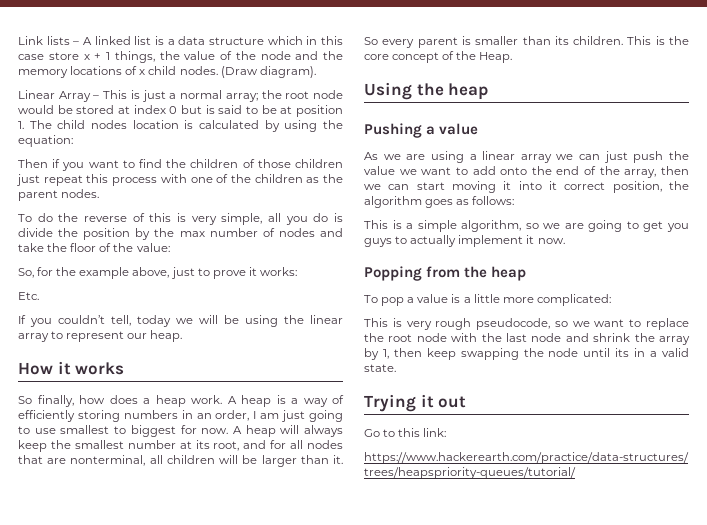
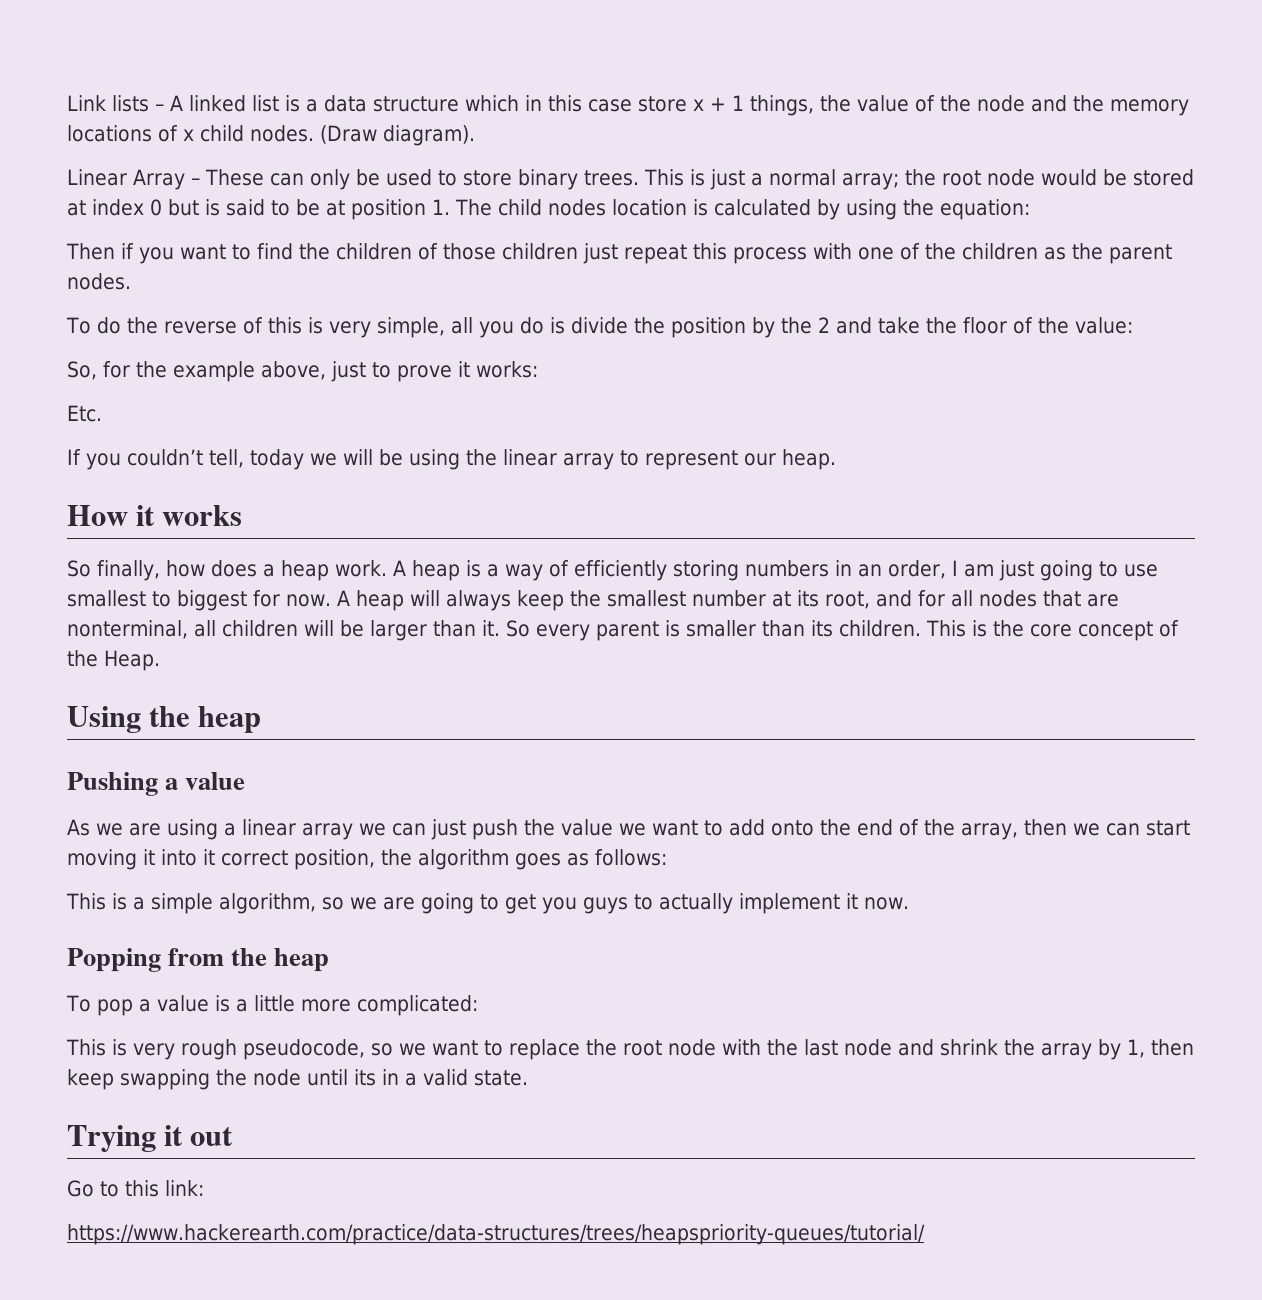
(100, 97) none -> [205,169,639,190] These can only be used to store binary trees.
[179,228,315,237] max number of nodes -> [817,317,830,333] 2

